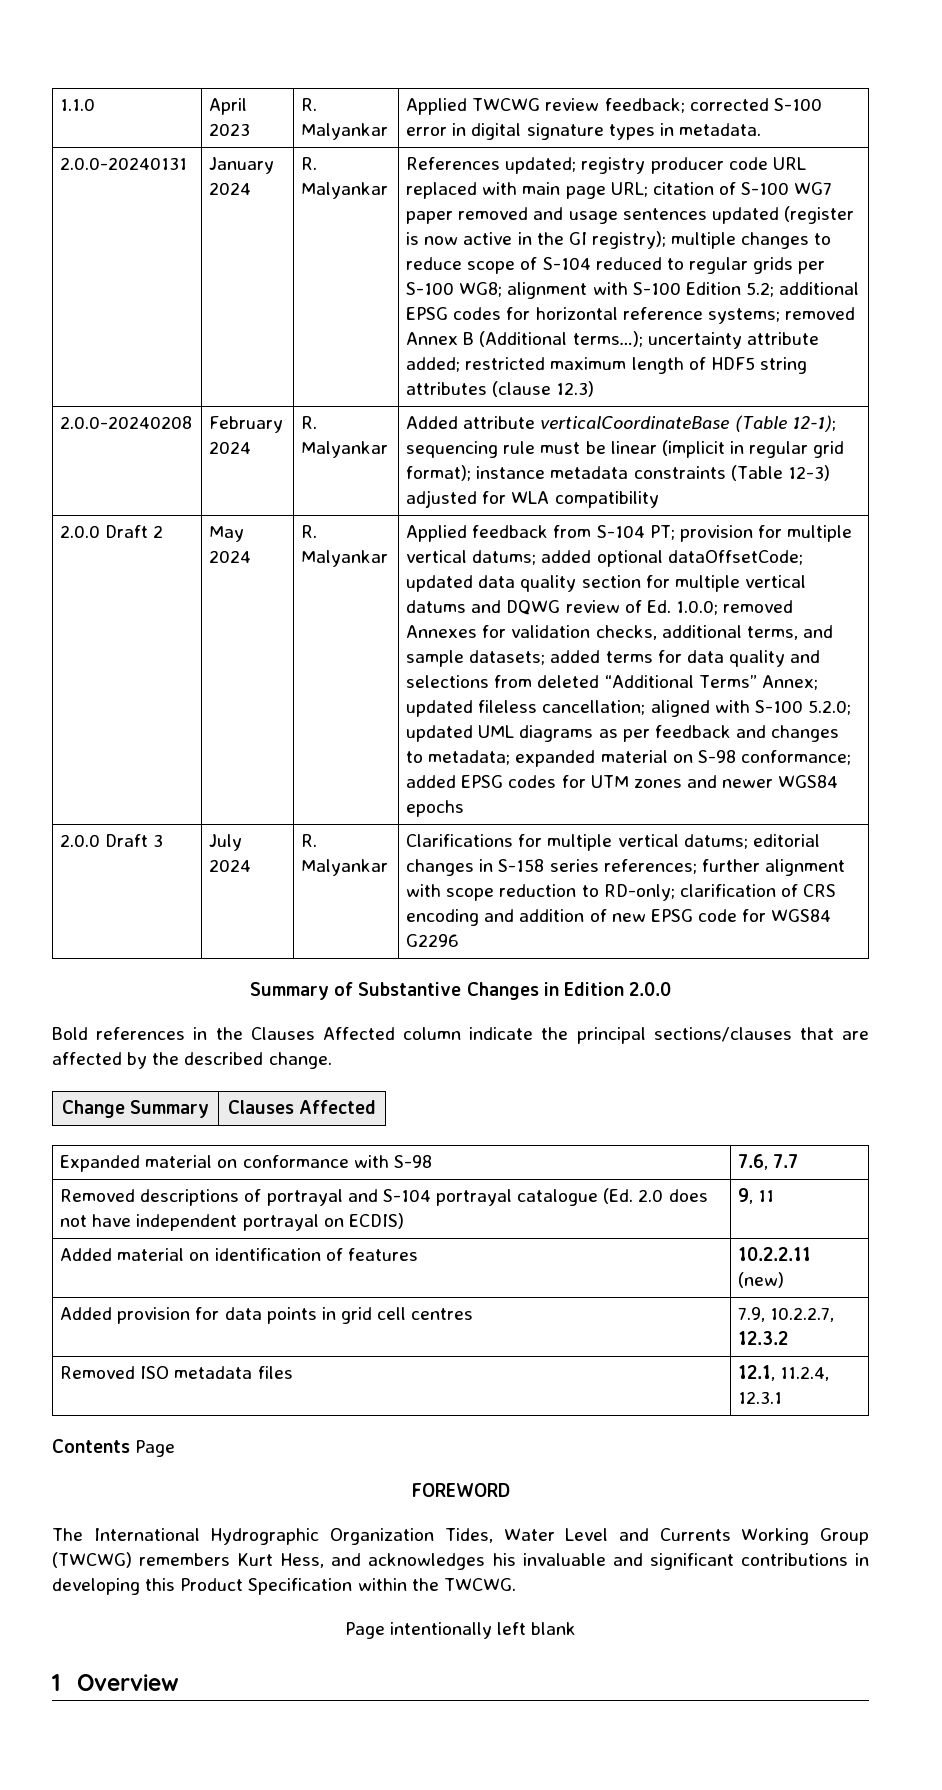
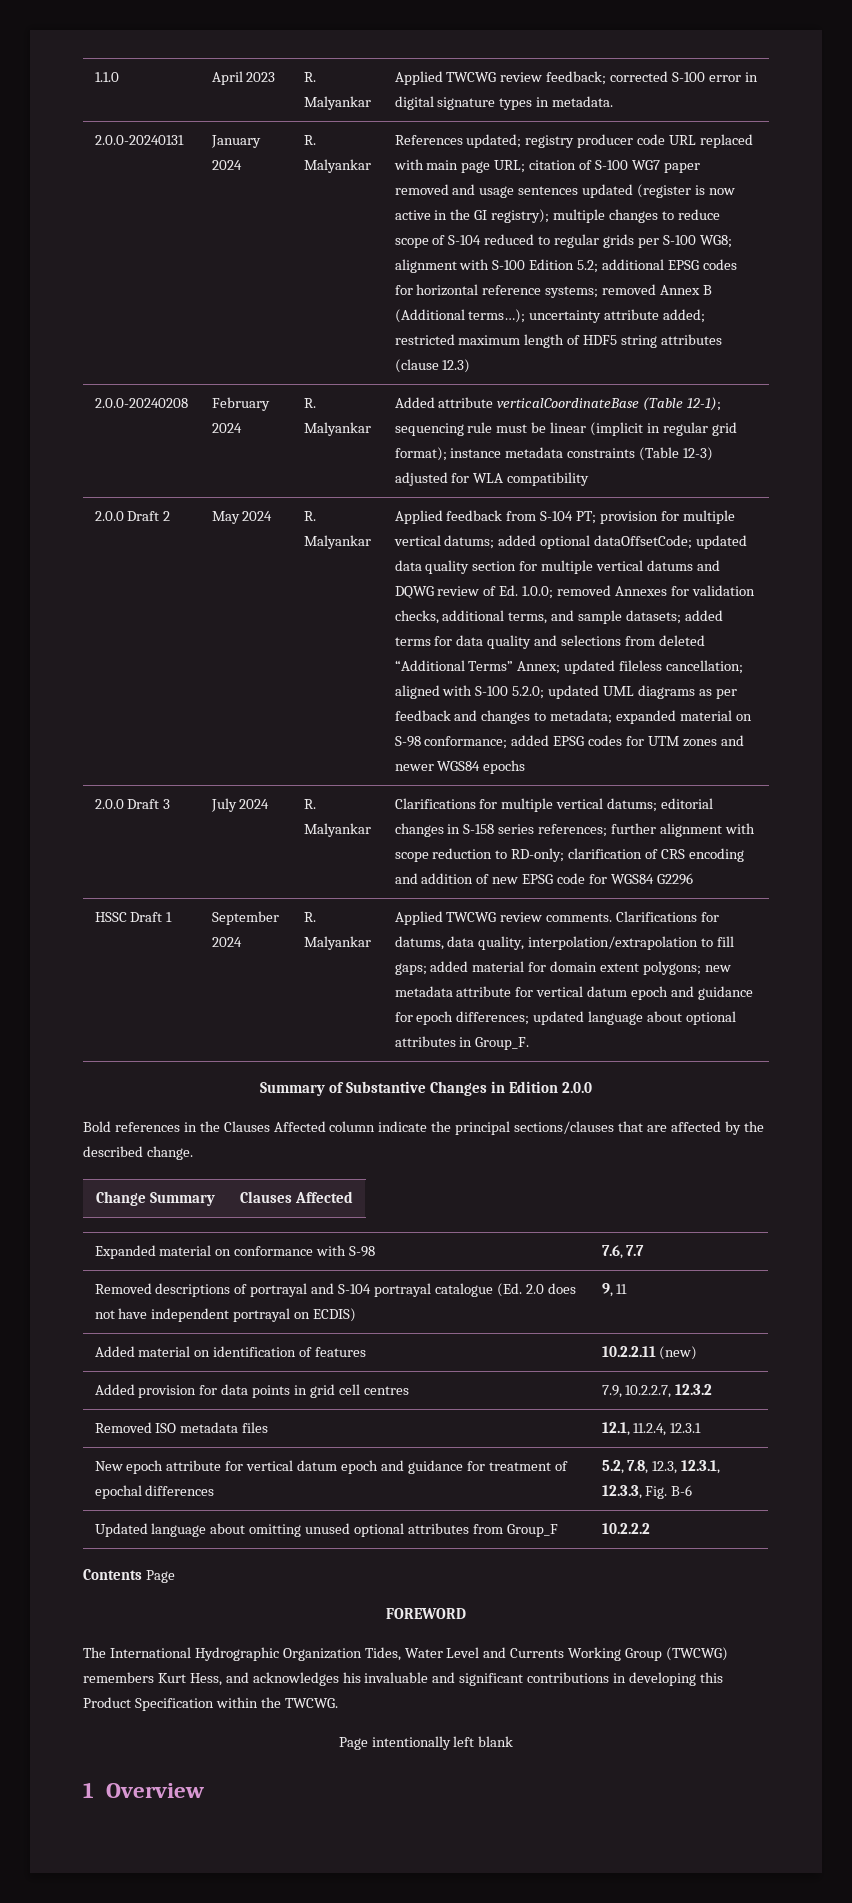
(460, 940) none -> [94,912,173,922] [211,911,279,925] [211,937,242,947] [303,912,316,922] [303,936,371,950] [394,911,720,925] [394,936,735,950] [394,961,731,975] [394,986,753,1000] [394,1011,737,1025] [394,1036,530,1050] // HSSC Draft 1 | September 2024 | R. Malyankar | Applied TWCWG review comments. Clarifications for datums, data quality, interpolation/extrapolation to fill gaps; added material for domain extent polygons; new metadata attribute for vertical datum epoch and guidance for epoch differences; updated language about optional attributes in Group_F.
(783, 1397) none -> [94,1460,568,1474] [94,1485,215,1499] [601,1460,721,1474] [601,1485,693,1499] [94,1523,558,1537] [601,1523,650,1534] // New epoch attribute for vertical datum epoch and guidance for treatment of epochal differences | 5.2, 7.8, 12.3, 12.3.1, 12.3.3, Fig. B-6 // Updated language about omitting unused optional attributes from Group_F | 10.2.2.2

